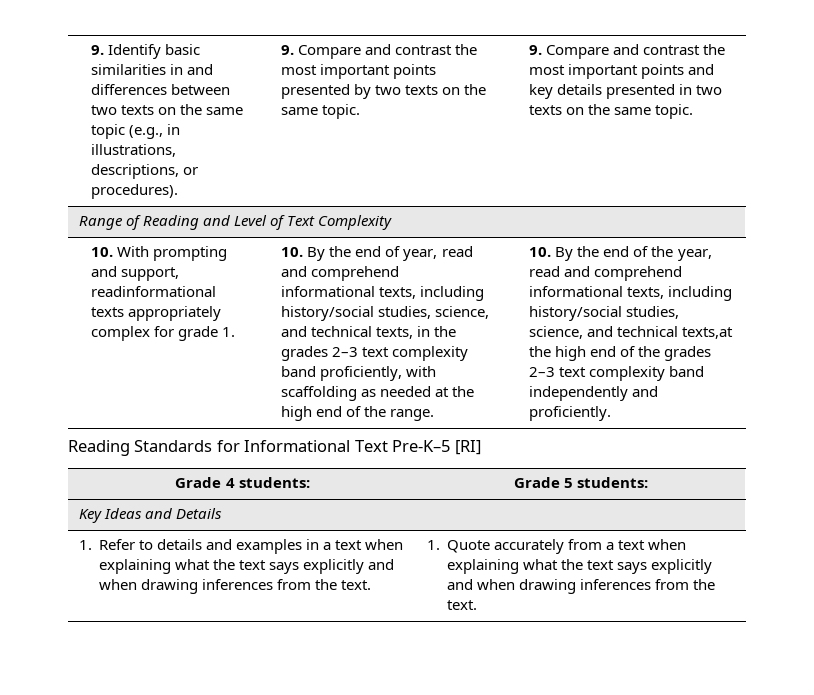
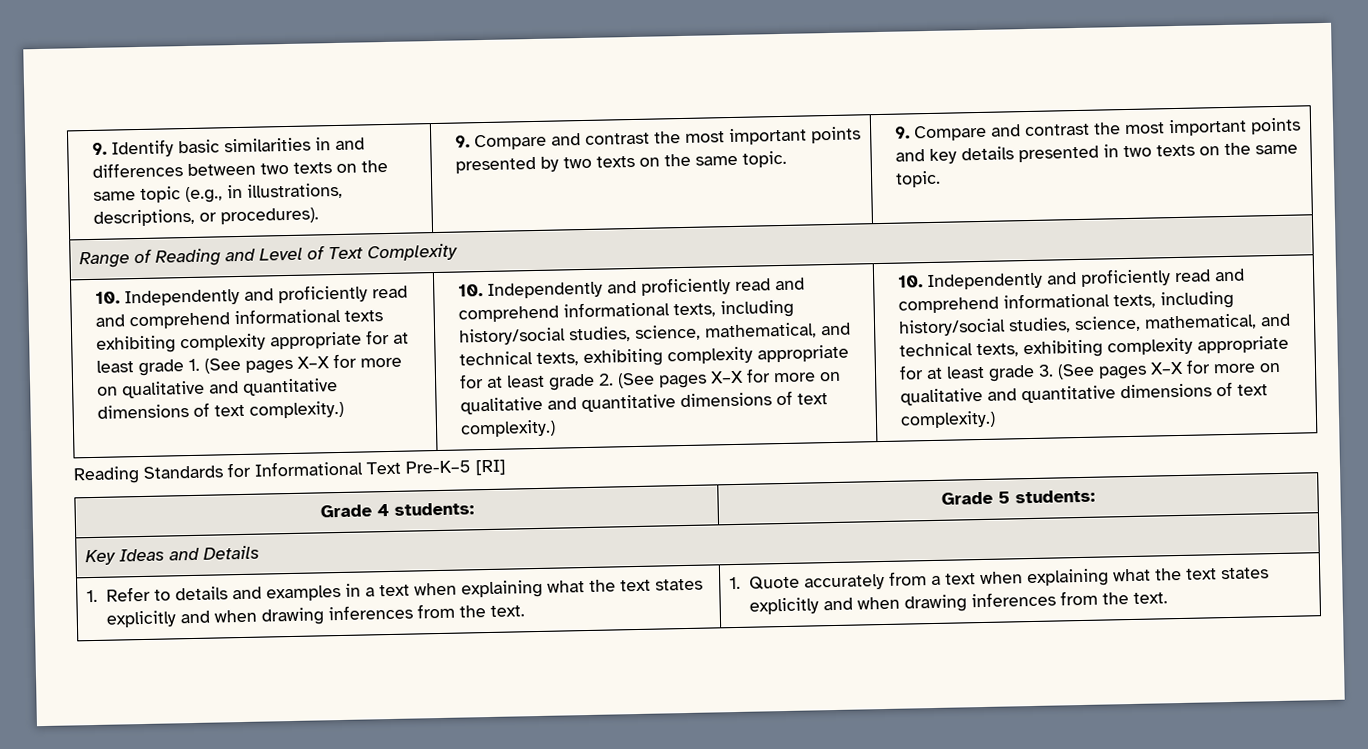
[117,246,228,261] [91,266,180,281] [91,286,217,297] [91,306,222,321] [91,326,236,341] [281,246,473,261] [281,266,400,281] [281,286,485,301] [281,306,490,321] [281,326,457,339] [281,346,469,361] [281,366,437,381] [281,386,475,401] [281,406,435,421] [529,246,712,261] [529,266,683,281] [529,286,733,301] [529,306,680,321] [529,326,734,339] [529,346,712,361] [529,366,705,381] [529,386,659,401] [529,406,612,421] With prompting and support, readinformational texts appropriately complex for grade 1. | 10. By the end of year, read and comprehend informational texts, including history/social studies, science, and technical texts, in the grades 2–3 text complexity band proficiently, with scaffolding as needed at the high end of the range. | 10. By the end of the year, read and comprehend informational texts, including history/social studies, science, and technical texts,at the high end of the grades 2–3 text complexity band independently and proficiently. -> [124,284,409,307] [95,307,384,330] [96,329,410,354] [96,353,403,377] [97,378,339,399] [97,400,345,419] [458,277,806,299] [458,299,795,323] [459,322,852,346] [459,344,850,368] [459,368,842,391] [460,390,829,415] [460,419,557,438] [898,268,1246,291] [898,290,1235,314] [898,313,1292,337] [899,335,1290,359] [899,359,1282,382] [900,381,1269,406] [900,410,997,429] Independently and proficiently read and comprehend informational texts exhibiting complexity appropriate for at least grade 1. (See pages X–X for more on qualitative and quantitative dimensions of text complexity.) | 10. Independently and proficiently read and comprehend informational texts, including history/social studies, science, mathematical, and technical texts, exhibiting complexity appropriate for at least grade 2. (See pages X–X for more on qualitative and quantitative dimensions of text complexity.) | 10. Independently and proficiently read and comprehend informational texts, including history/social studies, science, mathematical, and technical texts, exhibiting complexity appropriate for at least grade 3. (See pages X–X for more on qualitative and quantitative dimensions of text complexity.)
[269,562,300,574] says -> [654,578,703,591] states
[617,562,648,574] says -> [1220,567,1269,580] states

